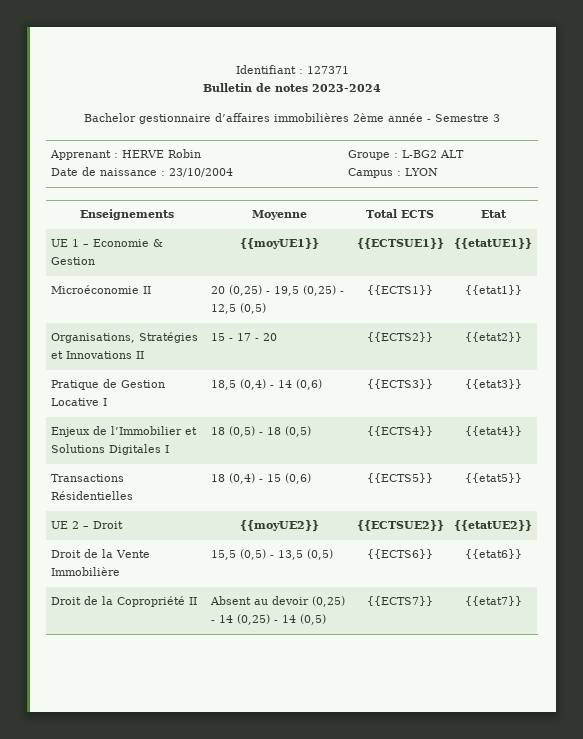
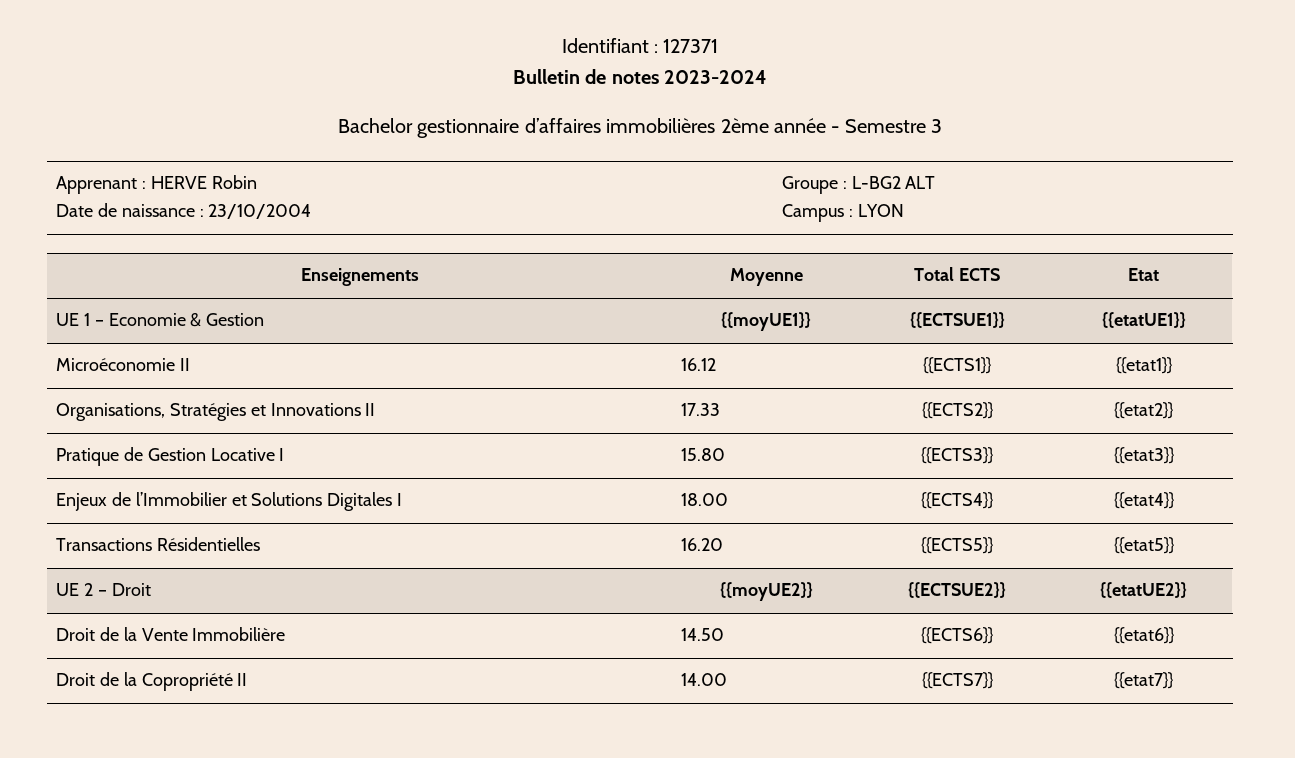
[210,285,344,296] [210,303,266,314] 20 (0,25) - 19,5 (0,25) - 12,5 (0,5) -> [680,358,716,371] 16.12
[210,333,277,341] 15 - 17 - 20 -> [680,403,720,416] 17.33
[210,379,322,390] 18,5 (0,4) - 14 (0,6) -> [680,448,725,461] 15.80
[210,426,311,437] 18 (0,5) - 18 (0,5) -> [680,493,728,506] 18.00
[210,473,311,484] 18 (0,4) - 15 (0,6) -> [680,538,723,551] 16.20
[210,549,333,560] 15,5 (0,5) - 13,5 (0,5) -> [680,628,724,641] 14.50
[209,596,345,607] [210,614,326,625] Absent au devoir (0,25) - 14 (0,25) - 14 (0,5) -> [680,673,727,686] 14.00

